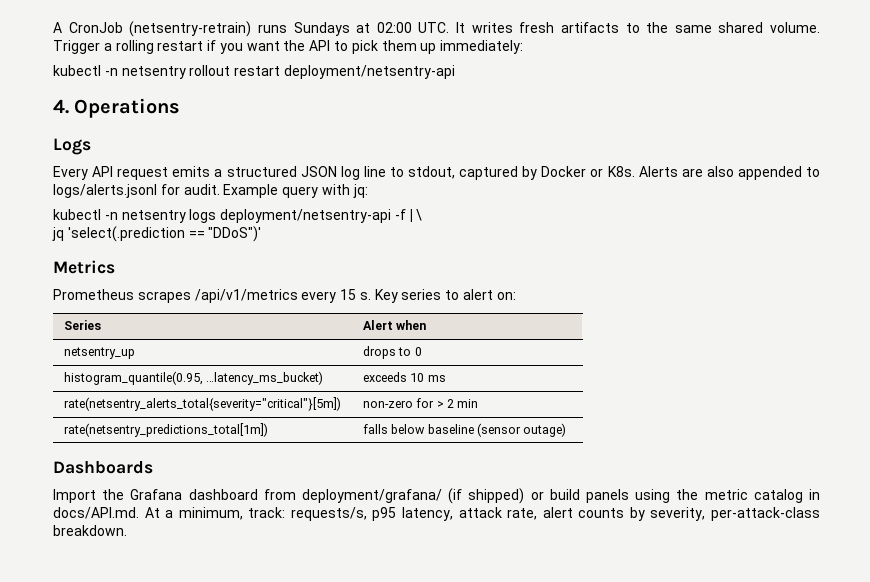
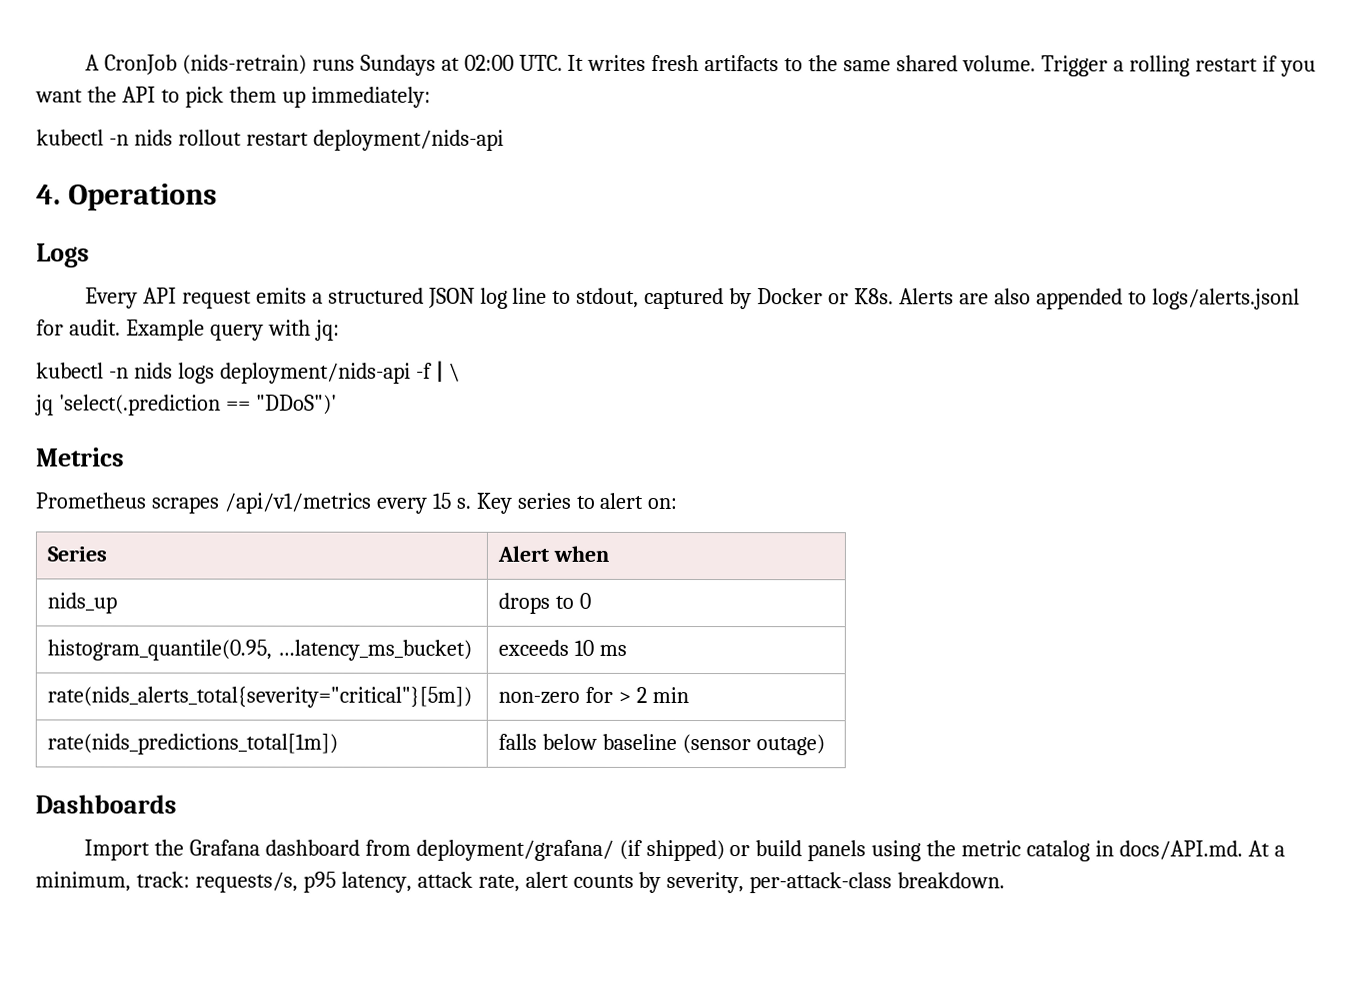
[129,21,252,37] (netsentry-retrain) -> [181,54,307,75] (nids-retrain)
[121,66,186,79] netsentry -> [133,129,173,146] nids
[283,65,455,79] deployment/netsentry-api -> [312,129,504,151] deployment/nids-api
[121,209,392,223] netsentry logs deployment/netsentry-api -> [133,362,411,384] nids logs deployment/nids-api
[63,347,135,359] netsentry_up -> [47,592,118,614] nids_up
[63,397,341,411] rate(netsentry_alerts_total{severity="critical"}[5m]) -> [47,686,473,708] rate(nids_alerts_total{severity="critical"}[5m])
[63,423,268,437] rate(netsentry_predictions_total[1m]) -> [47,733,339,755] rate(nids_predictions_total[1m])

